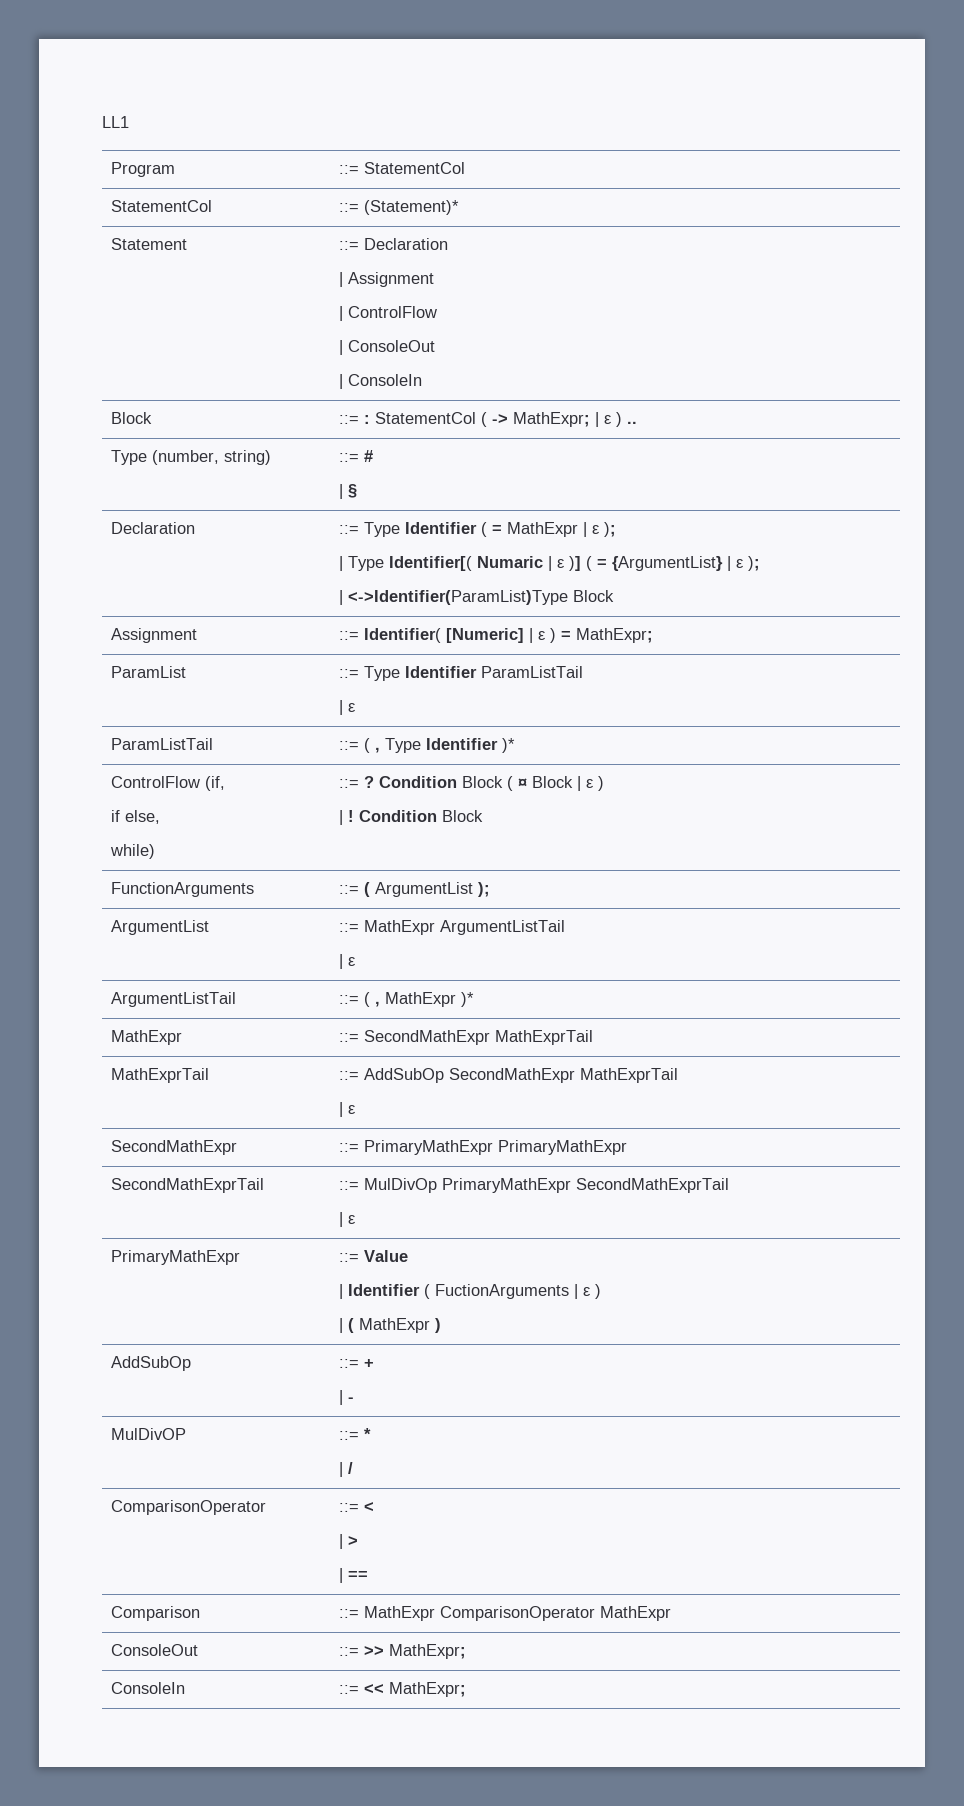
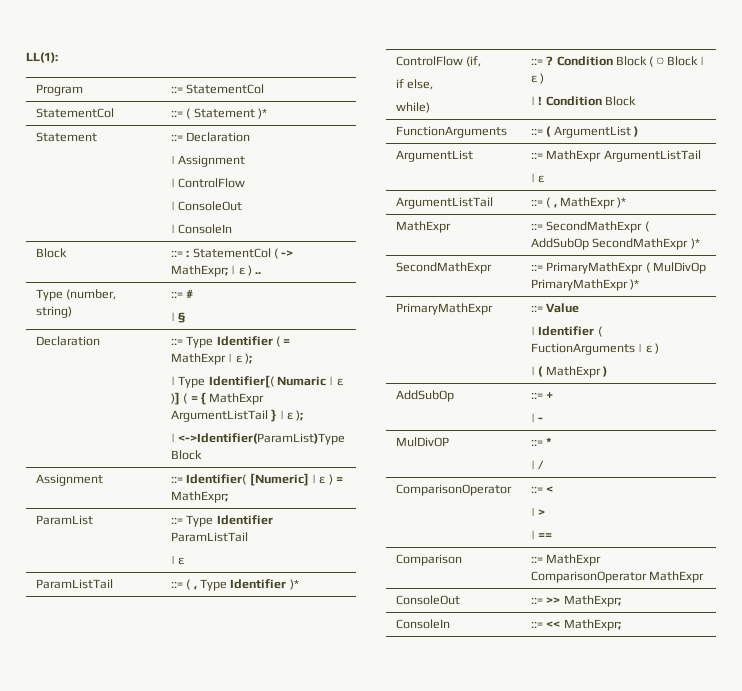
[102,116,129,128] LL1 -> [26,52,58,63] LL(1):
[364,200,460,215] (Statement)* -> [186,108,267,119] ( Statement )*
[612,556,724,571] {ArgumentList} -> [200,392,265,405] [170,409,277,422] { MathExpr ArgumentListTail }
[478,882,491,897] ); -> [633,126,638,137] )
[495,1030,594,1045] [111,1068,210,1083] [339,1068,679,1083] [339,1102,357,1117] [111,1140,238,1155] [339,1140,628,1155] [111,1178,265,1193] [339,1178,730,1193] [339,1212,357,1227] MathExprTail // MathExprTail | ::= AddSubOp SecondMathExpr MathExprTail // | ε // SecondMathExpr | ::= PrimaryMathExpr PrimaryMathExpr // SecondMathExprTail | ::= MulDivOp PrimaryMathExpr SecondMathExprTail // | ε -> [644,221,649,232] [530,238,700,250] [395,262,492,274] [530,262,706,274] [530,279,640,291] ( AddSubOp SecondMathExpr )* // SecondMathExpr | ::= PrimaryMathExpr ( MulDivOp PrimaryMathExpr )*

